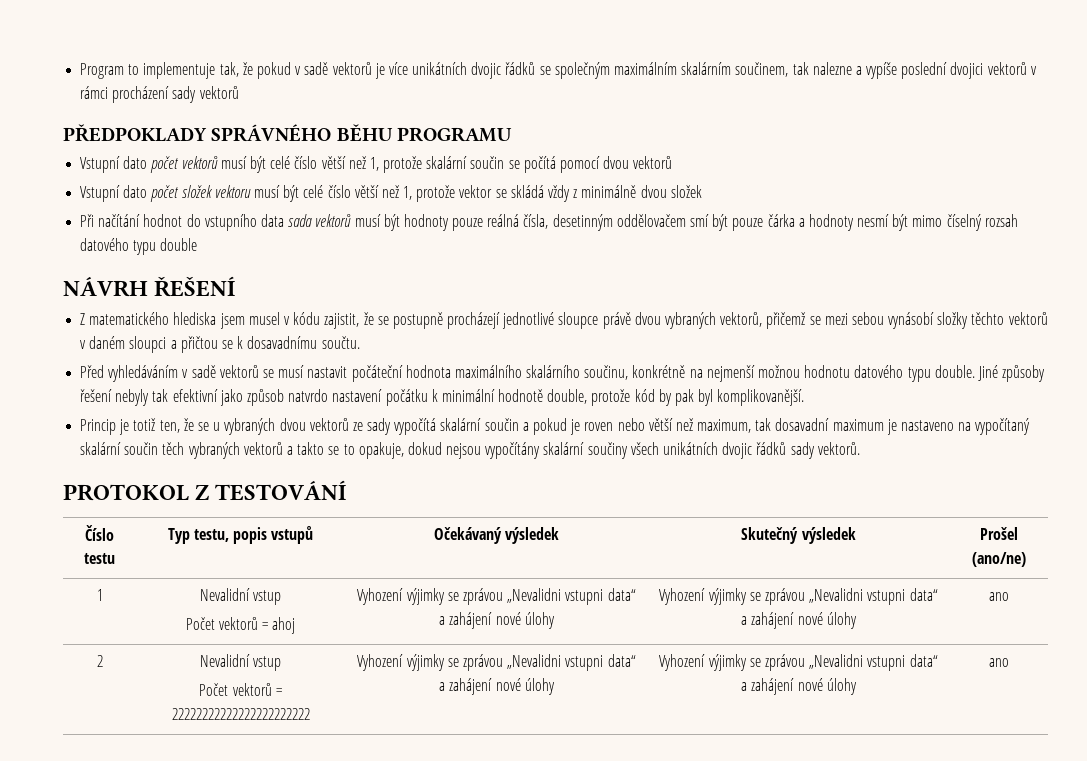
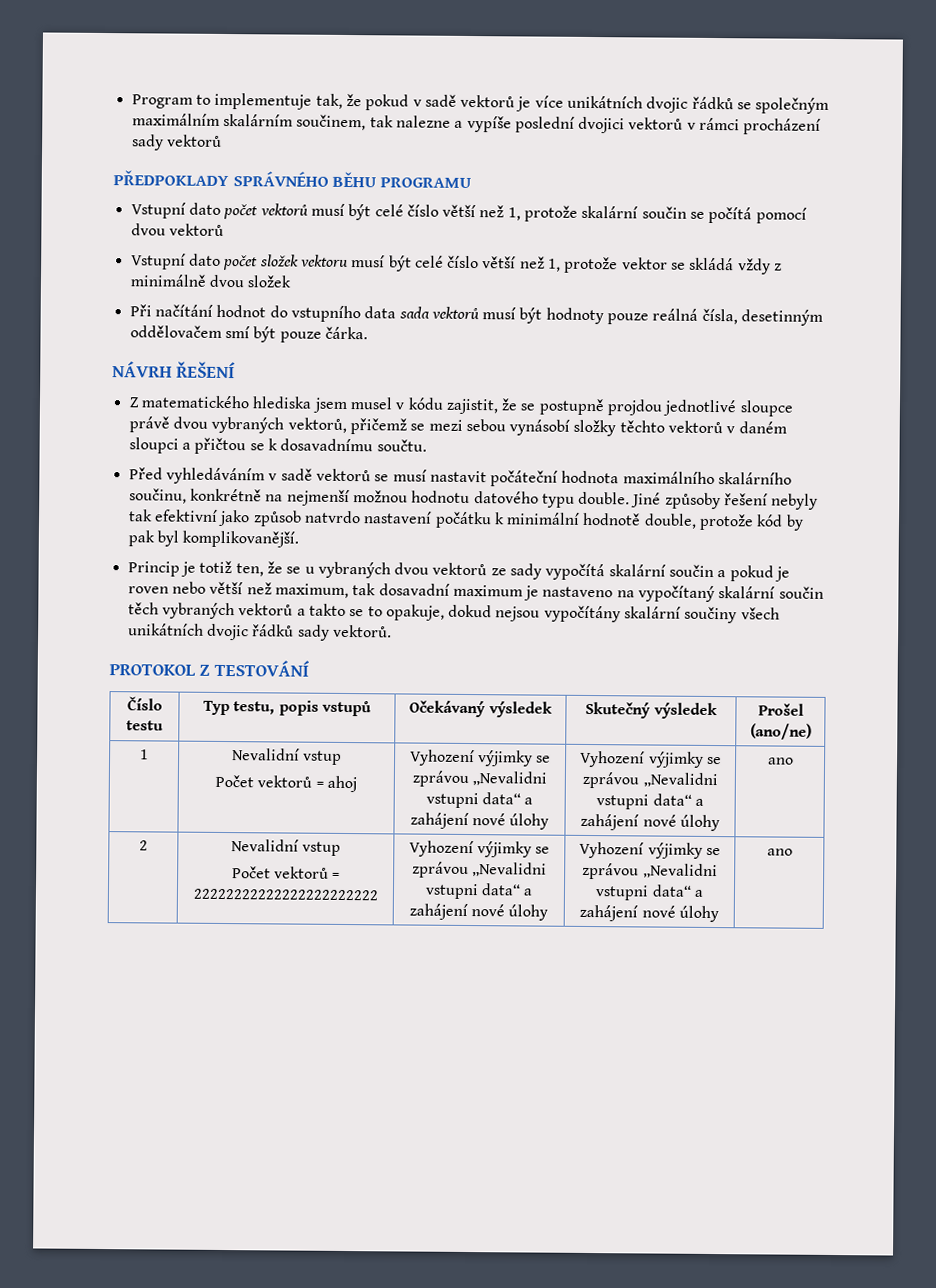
[767,214,1018,231] [80,238,198,255] čárka a hodnoty nesmí být mimo číselný rozsah datového typu double -> [324,326,368,340] čárka.
[447,312,501,329] procházejí -> [607,399,664,416] projdou

